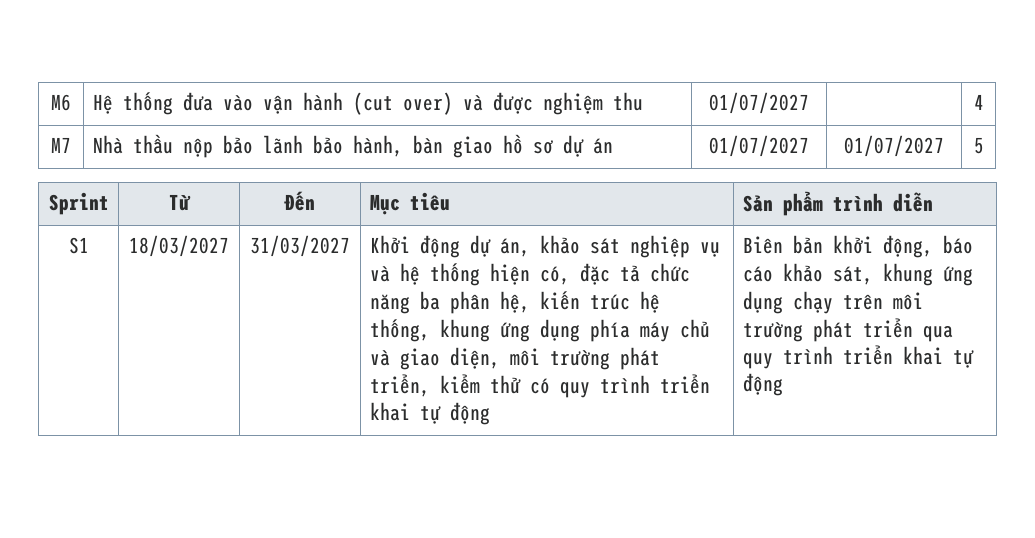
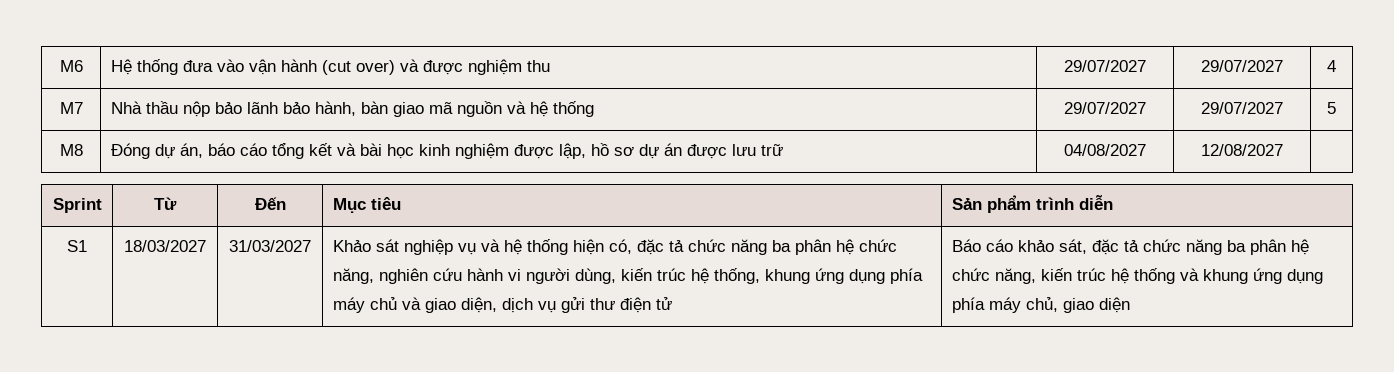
[709,92,809,114] 01/07/2027 | -> [1064,60,1146,72] [1201,60,1283,72] 29/07/2027 | 29/07/2027
(493, 147) none -> [428,101,594,117] [1064,102,1146,114] [1201,102,1283,114] [1327,102,1336,114] [59,144,83,156] [110,143,586,159] mã nguồn và hệ thống | 29/07/2027 | 29/07/2027 | 5 // M8 | Đóng dự án, báo cáo tổng kết và bài học kinh nghiệm được lập,
[709,135,809,157] [844,135,944,157] [973,137,984,154] | 01/07/2027 | 01/07/2027 | 5 -> [686,144,783,159] [1064,144,1146,156] [1201,144,1283,156] được lưu trữ | 04/08/2027 | 12/08/2027 |
[369,235,580,258] Khởi động dự án, khảo -> [332,240,371,252] Khảo
[499,291,530,313] hệ, -> [835,239,897,255] [332,268,616,284] hệ chức năng, nghiên cứu hành vi người dùng,
[509,347,660,370] [369,374,710,398] [369,402,490,425] [742,235,973,258] [742,263,973,286] [742,291,923,314] [742,318,953,342] [742,345,974,369] [742,373,783,396] môi trường phát triển, kiểm thử có quy trình triển khai tự động | Biên bản khởi động, báo cáo khảo sát, khung ứng dụng chạy trên môi trường phát triển qua quy trình triển khai tự động -> [501,297,672,313] [951,239,1309,255] [951,268,1323,284] [951,297,1130,313] dịch vụ gửi thư điện tử | Báo cáo khảo sát, đặc tả chức năng ba phân hệ chức năng, kiến trúc hệ thống và khung ứng dụng phía máy chủ, giao diện

